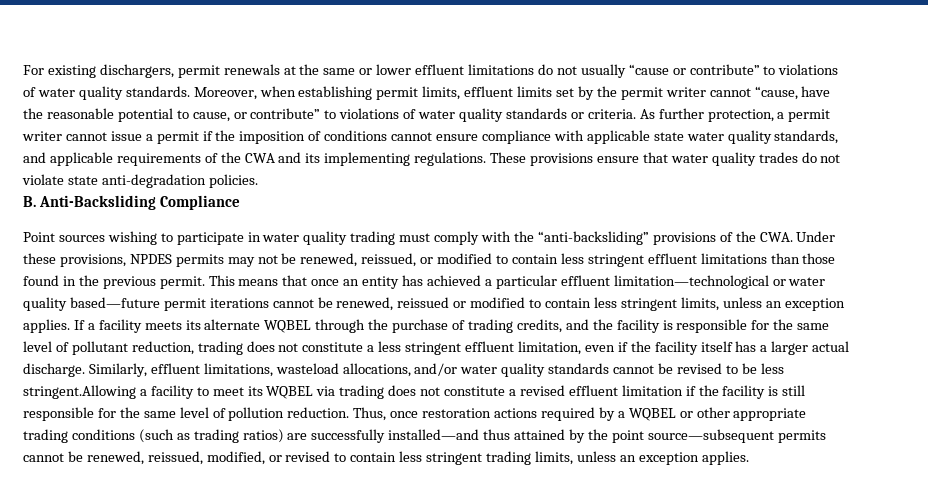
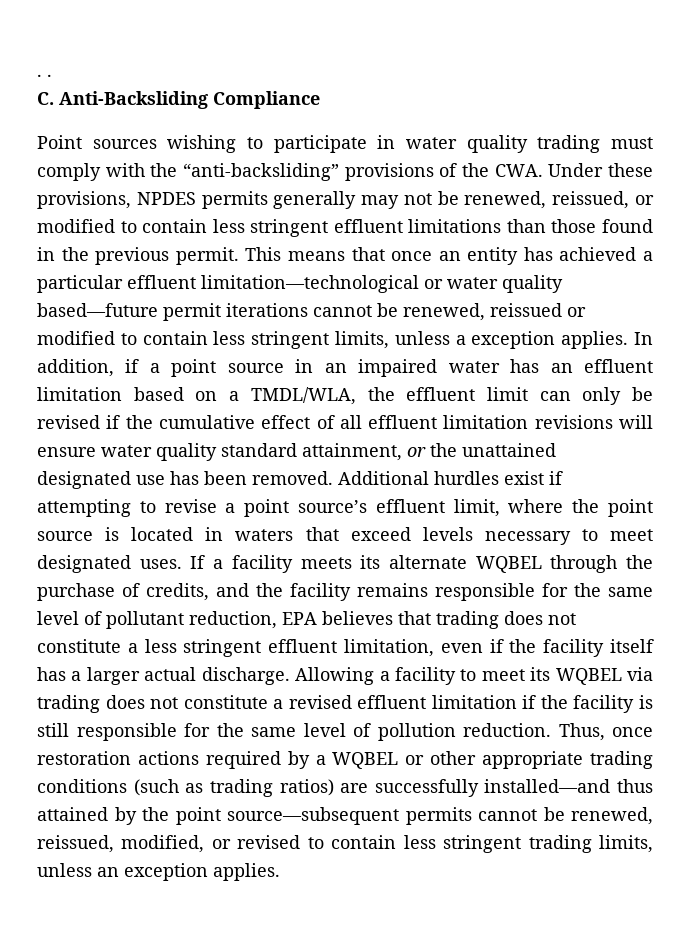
[23,64,839,78] [23,86,831,100] [23,108,831,122] [22,130,839,144] [23,152,841,166] [22,174,258,188] [23,196,36,207] For existing dischargers, permit renewals at the same or lower effluent limitations do not usually “cause or contribute” to violations of water quality standards. Moreover, when establishing permit limits, effluent limits set by the permit writer cannot “cause, have the reasonable potential to cause, or contribute” to violations of water quality standards or criteria. As further protection, a permit writer cannot issue a permit if the imposition of conditions cannot ensure compliance with applicable state water quality standards, and applicable requirements of the CWA and its implementing regulations. These provisions ensure that water quality trades do not violate state anti-degradation policies. // B. -> [37,74,52,77] [37,92,54,105] . . // C.
(224, 260) none -> [273,191,357,209] generally
[765,298,845,311] [23,319,70,333] an exception applies. -> [455,331,653,349] [37,359,653,377] [37,387,653,405] [37,415,653,429] [37,443,556,461] [37,471,563,489] [37,499,653,517] [37,527,654,545] [37,555,182,573] a exception applies. In addition, if a point source in an impaired water has an effluent limitation based on a TMDL/WLA, the effluent limit can only be revised if the cumulative effect of all effluent limitation revisions will ensure water quality standard attainment, or the unattained designated use has been removed. Additional hurdles exist if attempting to revise a point source’s effluent limit, where the point source is located in waters that exceed levels necessary to meet designated uses.
[467,319,513,333] trading -> (140, 590) none
[662,320,673,330] is -> [357,583,428,597] remains
(194, 348) none -> [282,611,431,625] EPA believes that
[88,363,784,377] [23,385,136,399] Similarly, effluent limitations, wasteload allocations, and/or water quality standards cannot be revised to be less stringent.Allowing -> [295,667,375,685] Allowing

